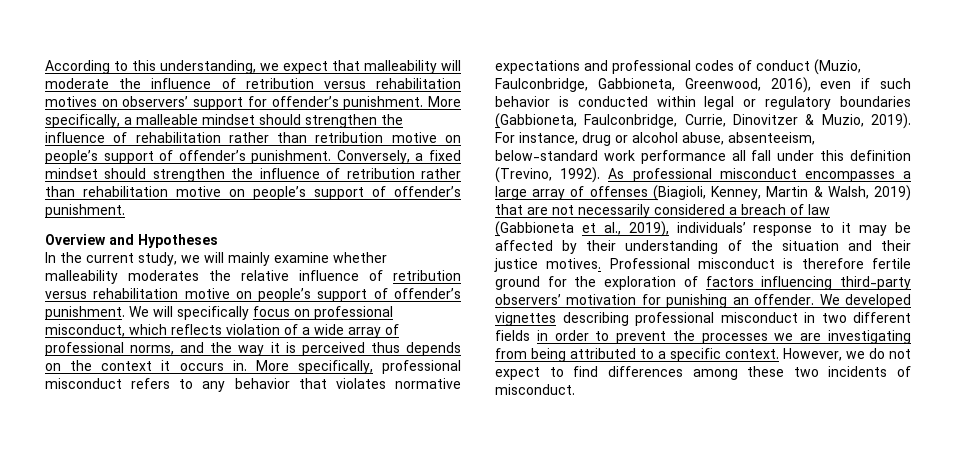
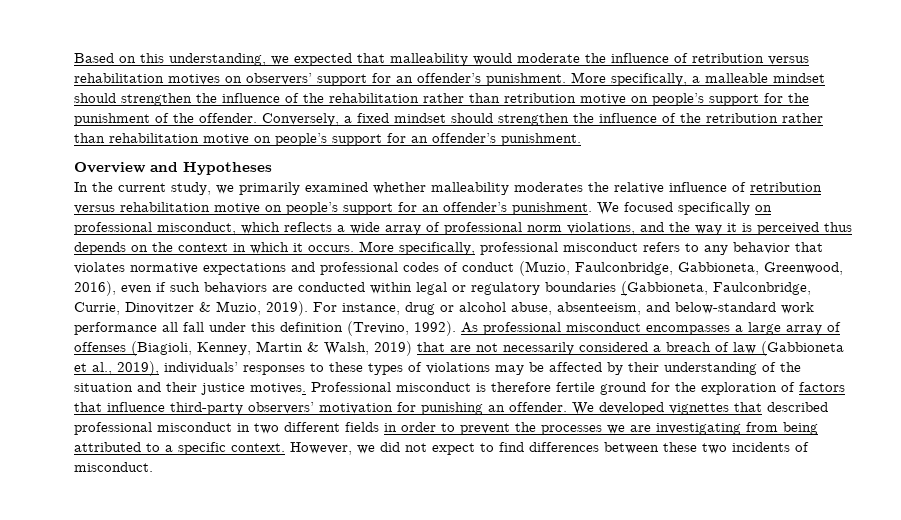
[45,60,128,74] According to -> [74,53,136,63] Based on
[283,61,328,74] expect -> [294,53,352,66] expected
[441,60,461,71] will -> [473,53,512,65] would
(267, 101) none -> [396,76,413,83] an
(128, 137) none -> [303,93,324,103] the
[159,150,332,164] of offender’s punishment. -> [764,93,809,103] [74,113,257,126] for the punishment of the offender.
(341, 173) none -> [680,113,701,123] the
[372,186,386,197] of -> [387,133,428,143] for an
[204,252,329,266] will mainly examine -> [239,182,368,195] primarily examined
[373,288,388,299] of -> [398,202,439,212] for an
[153,306,290,320] will specifically focus -> [624,202,750,215] focused specifically
[226,324,298,335] violation of -> (332, 227) none
[130,345,175,355] norms, -> [527,222,635,235] norm violations,
[161,360,247,371] it occurs in. -> [233,242,354,254] in which it occurs.
[495,96,569,107] behavior is -> [204,282,293,294] behaviors are
(815, 138) none -> [646,302,670,312] and
[753,222,852,236] response to it -> [243,362,490,375] responses to these types of violations
[761,276,833,290] influencing -> [74,402,165,412] that influence
[562,312,629,326] describing -> [734,402,828,412] that described
[869,348,885,359] do -> [380,442,400,452] did
[692,369,738,380] among -> [604,442,659,454] between

